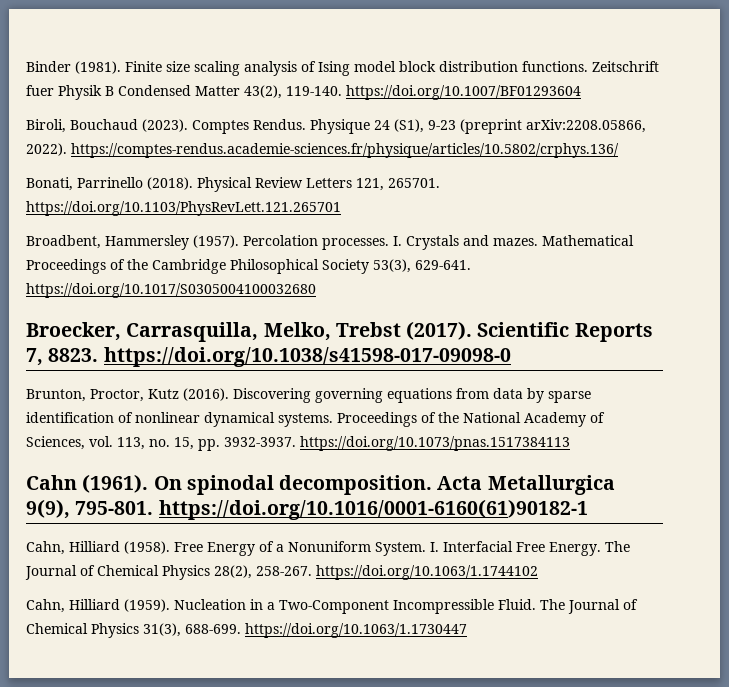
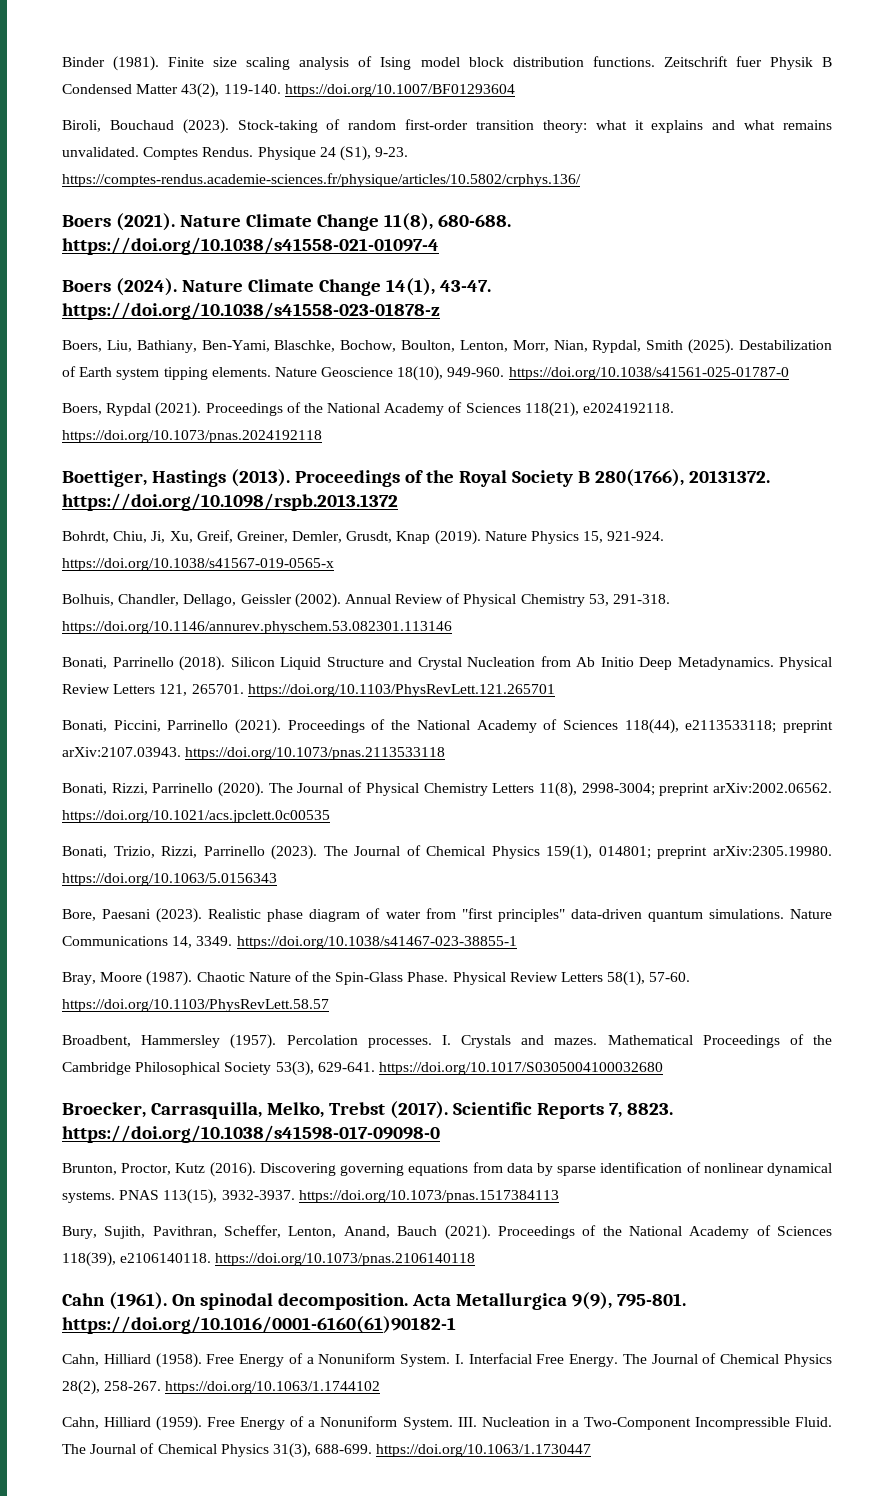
(188, 125) none -> [237,119,833,133] [62,147,139,157] Stock-taking of random first-order transition theory: what it explains and what remains unvalidated.
[428,119,646,134] [26,143,619,158] [26,177,193,191] 9-23 (preprint arXiv:2208.05866, 2022). https://comptes-rendus.academie-sciences.fr/physique/articles/10.5802/crphys.136/ // Bonati, Parrinello (2018). -> [375,147,409,157] [62,173,581,187] [62,213,511,231] [62,237,439,255] [62,278,491,296] [62,302,440,320] [62,339,832,354] [62,366,789,381] [62,402,675,417] [62,430,322,443] [62,469,770,487] [62,493,398,511] [62,530,665,545] [62,558,334,571] [62,593,671,608] [62,621,452,634] [62,656,774,671] 9-23. https://comptes-rendus.academie-sciences.fr/physique/articles/10.5802/crphys.136/ // Boers (2021). Nature Climate Change 11(8), 680-688. https://doi.org/10.1038/s41558-021-01097-4 // Boers (2024). Nature Climate Change 14(1), 43-47. https://doi.org/10.1038/s41558-023-01878-z // Boers, Liu, Bathiany, Ben-Yami, Blaschke, Bochow, Boulton, Lenton, Morr, Nian, Rypdal, Smith (2025). Destabilization of Earth system tipping elements. Nature Geoscience 18(10), 949-960. https://doi.org/10.1038/s41561-025-01787-0 // Boers, Rypdal (2021). Proceedings of the National Academy of Sciences 118(21), e2024192118. https://doi.org/10.1073/pnas.2024192118 // Boettiger, Hastings (2013). Proceedings of the Royal Society B 280(1766), 20131372. https://doi.org/10.1098/rspb.2013.1372 // Bohrdt, Chiu, Ji, Xu, Greif, Greiner, Demler, Grusdt, Knap (2019). Nature Physics 15, 921-924. https://doi.org/10.1038/s41567-019-0565-x // Bolhuis, Chandler, Dellago, Geissler (2002). Annual Review of Physical Chemistry 53, 291-318. https://doi.org/10.1146/annurev.physchem.53.082301.113146 // Bonati, Parrinello (2018). Silicon Liquid Structure and Crystal Nucleation from Ab Initio Deep Metadynamics.
(341, 208) none -> [62,719,834,734] [62,747,446,760] [62,782,833,797] [62,810,330,823] [62,845,833,860] [62,873,277,886] [62,908,832,923] [62,936,517,949] [62,971,691,986] [62,999,329,1012] // Bonati, Piccini, Parrinello (2021). Proceedings of the National Academy of Sciences 118(44), e2113533118; preprint arXiv:2107.03943. https://doi.org/10.1073/pnas.2113533118 // Bonati, Rizzi, Parrinello (2020). The Journal of Physical Chemistry Letters 11(8), 2998-3004; preprint arXiv:2002.06562. https://doi.org/10.1021/acs.jpclett.0c00535 // Bonati, Trizio, Rizzi, Parrinello (2023). The Journal of Chemical Physics 159(1), 014801; preprint arXiv:2305.19980. https://doi.org/10.1063/5.0156343 // Bore, Paesani (2023). Realistic phase diagram of water from "first principles" data-driven quantum simulations. Nature Communications 14, 3349. https://doi.org/10.1038/s41467-023-38855-1 // Bray, Moore (1987). Chaotic Nature of the Spin-Glass Phase. Physical Review Letters 58(1), 57-60. https://doi.org/10.1103/PhysRevLett.58.57
[337,412,605,427] [26,436,570,451] Proceedings of the National Academy of Sciences, vol. 113, no. 15, pp. 3932-3937. https://doi.org/10.1073/pnas.1517384113 -> [119,1189,559,1204] [62,1225,833,1240] [62,1252,476,1267] PNAS 113(15), 3932-3937. https://doi.org/10.1073/pnas.1517384113 // Bury, Sujith, Pavithran, Scheffer, Lenton, Anand, Bauch (2021). Proceedings of the National Academy of Sciences 118(39), e2106140118. https://doi.org/10.1073/pnas.2106140118
(170, 605) none -> [207,1416,477,1430] Free Energy of a Nonuniform System. III.

